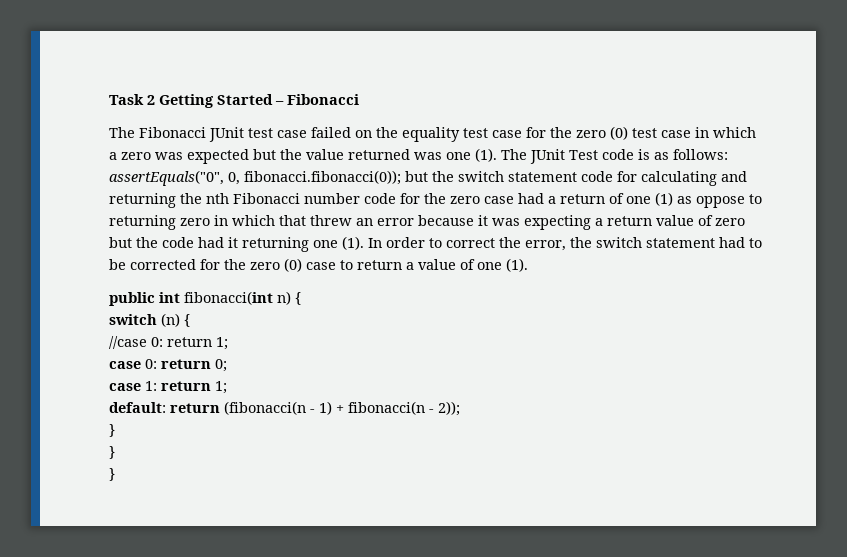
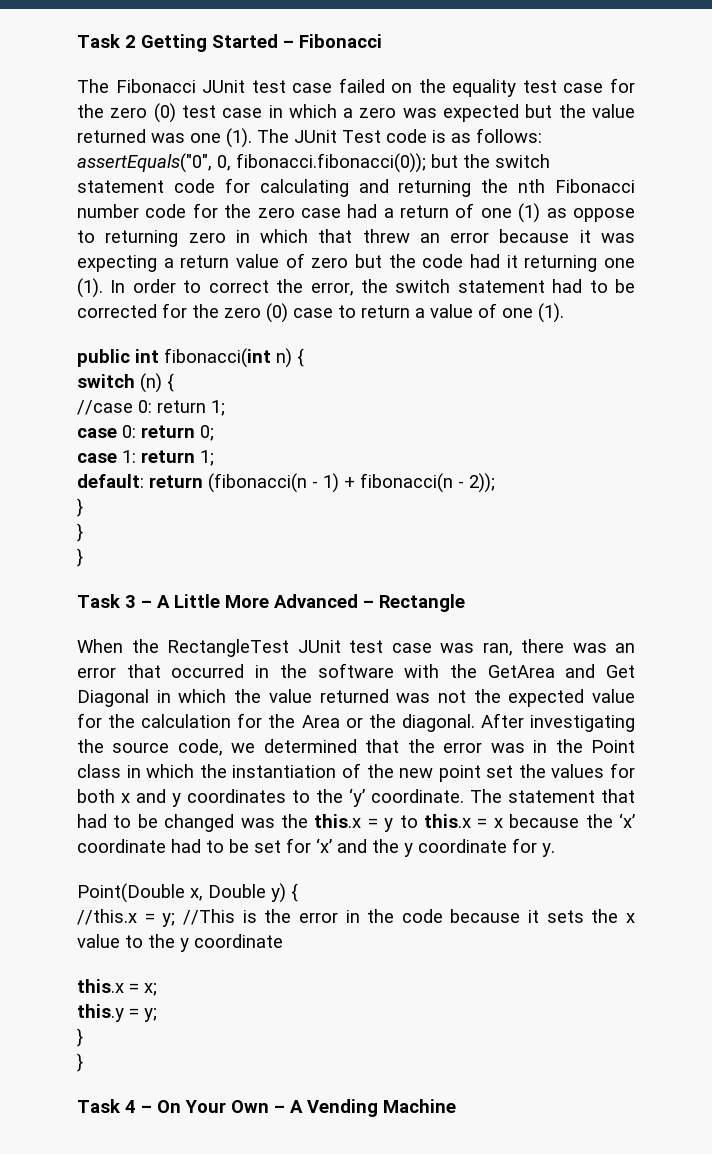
(115, 474) none -> [77,594,465,612] [77,639,635,657] [77,663,635,678] [77,689,635,707] [77,713,636,732] [77,739,635,756] [77,763,635,782] [77,788,635,807] [77,813,635,832] [77,838,555,857] [77,883,298,903] [77,909,636,927] [77,934,283,952] [77,979,157,996] [77,1004,157,1022] [77,1028,83,1047] [77,1053,83,1072] [77,1099,456,1117] // Task 3 – A Little More Advanced – Rectangle // When the RectangleTest JUnit test case was ran, there was an error that occurred in the software with the GetArea and Get Diagonal in which the value returned was not the expected value for the calculation for the Area or the diagonal. After investigating the source code, we determined that the error was in the Point class in which the instantiation of the new point set the values for both x and y coordinates to the ‘y’ coordinate. The statement that had to be changed was the this.x = y to this.x = x because the ‘x’ coordinate had to be set for ‘x’ and the y coordinate for y. // Point(Double x, Double y) { // //this.x = y; //This is the error in the code because it sets the x value to the y coordinate // this.x = x; // this.y = y; // } // } // Task 4 – On Your Own – A Vending Machine

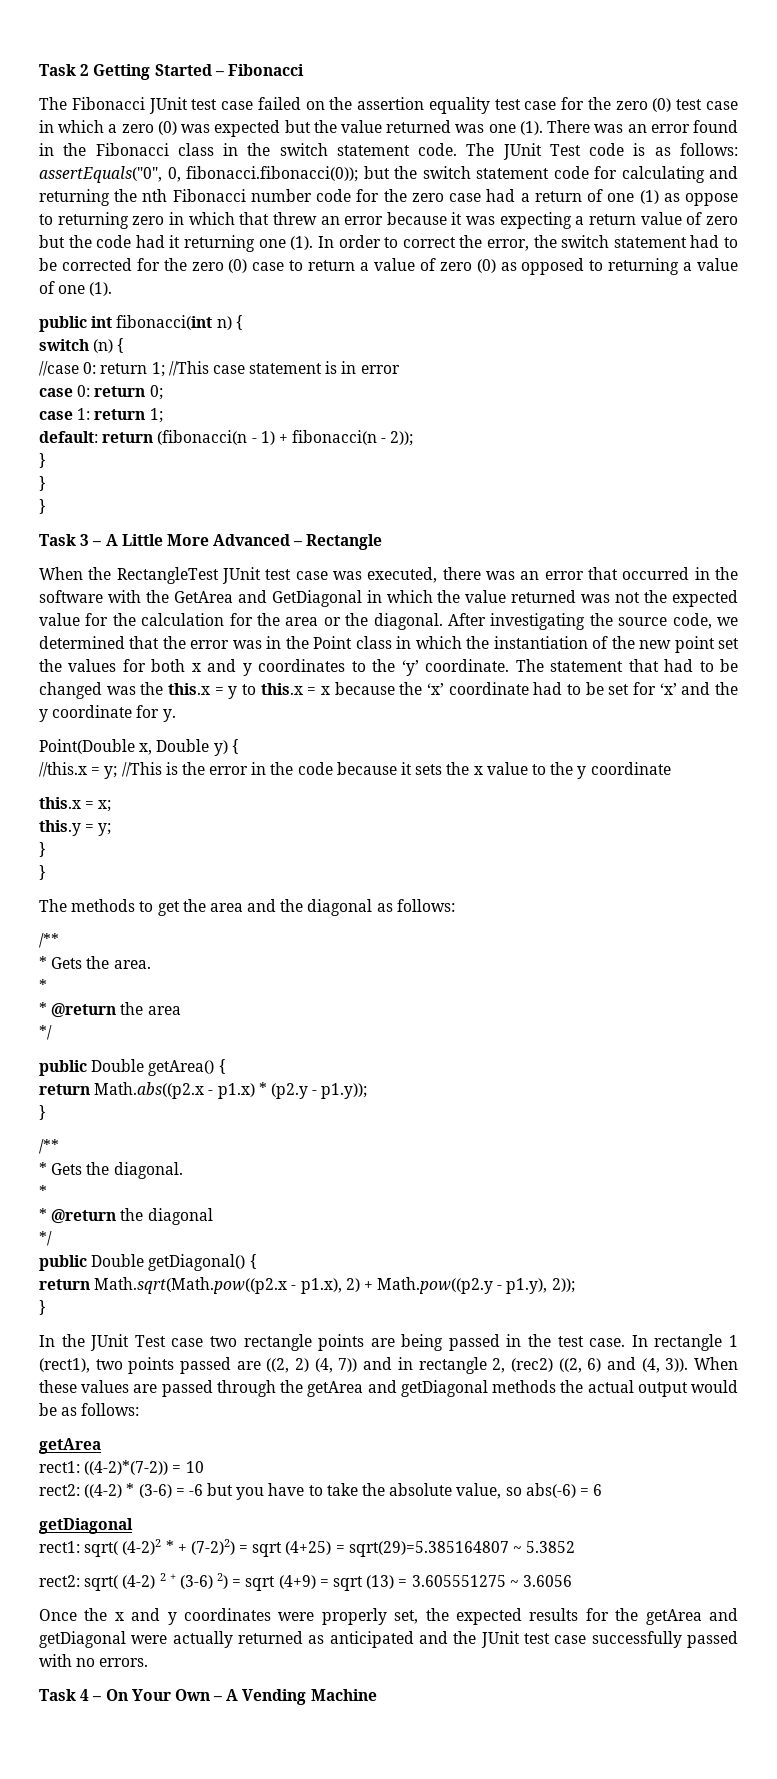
(446, 86) none -> [357,97,425,110] assertion
(397, 112) none -> [157,121,177,135] (0)
(252, 138) none -> [547,120,738,133] [39,143,458,156] There was an error found in the Fibonacci class in the switch statement code.
(497, 310) none -> [439,258,739,275] [39,281,55,294] zero (0) as opposed to returning a value of
(225, 408) none -> [168,361,400,376] //This case statement is in error
[482,642,513,656] ran, -> [367,567,438,583] executed,
[606,665,635,678] [77,689,149,707] Get Diagonal -> [271,590,362,607] GetDiagonal
[301,715,340,728] Area -> [285,617,319,626] area
(83, 1062) none -> [39,899,455,916] [39,933,59,948] [39,956,151,969] [39,979,47,992] [39,1002,181,1018] [39,1025,52,1040] [39,1059,226,1076] [39,1082,368,1099] [39,1105,46,1120] [39,1139,59,1154] [39,1162,183,1179] [39,1185,47,1198] [39,1208,213,1225] [39,1231,52,1246] [39,1254,257,1271] [39,1277,575,1294] [39,1300,46,1315] [39,1334,739,1351] [39,1357,739,1374] [39,1380,739,1397] [39,1403,140,1416] [39,1438,101,1454] [39,1460,204,1475] [39,1483,603,1500] [39,1518,133,1534] [39,1539,576,1557] [39,1573,572,1591] [39,1608,738,1625] [39,1631,738,1648] [39,1654,149,1667] // The methods to get the area and the diagonal as follows: // /** // * Gets the area. // * // * @return the area // */ // public Double getArea() { // return Math.abs((p2.x - p1.x) * (p2.y - p1.y)); // } // /** // * Gets the diagonal. // * // * @return the diagonal // */ // public Double getDiagonal() { // return Math.sqrt(Math.pow((p2.x - p1.x), 2) + Math.pow((p2.y - p1.y), 2)); // } // In the JUnit Test case two rectangle points are being passed in the test case. In rectangle 1 (rect1), two points passed are ((2, 2) (4, 7)) and in rectangle 2, (rec2) ((2, 6) and (4, 3)). When these values are passed through the getArea and getDiagonal methods the actual output would be as follows: // getArea // rect1: ((4-2)*(7-2)) = 10 // rect2: ((4-2) * (3-6) = -6 but you have to take the absolute value, so abs(-6) = 6 // getDiagonal // rect1: sqrt( (4-2)2 * + (7-2)2) = sqrt (4+25) = sqrt(29)=5.385164807 ~ 5.3852 // rect2: sqrt( (4-2) 2 + (3-6) 2) = sqrt (4+9) = sqrt (13) = 3.605551275 ~ 3.6056 // Once the x and y coordinates were properly set, the expected results for the getArea and getDiagonal were actually returned as anticipated and the JUnit test case successfully passed with no errors.

